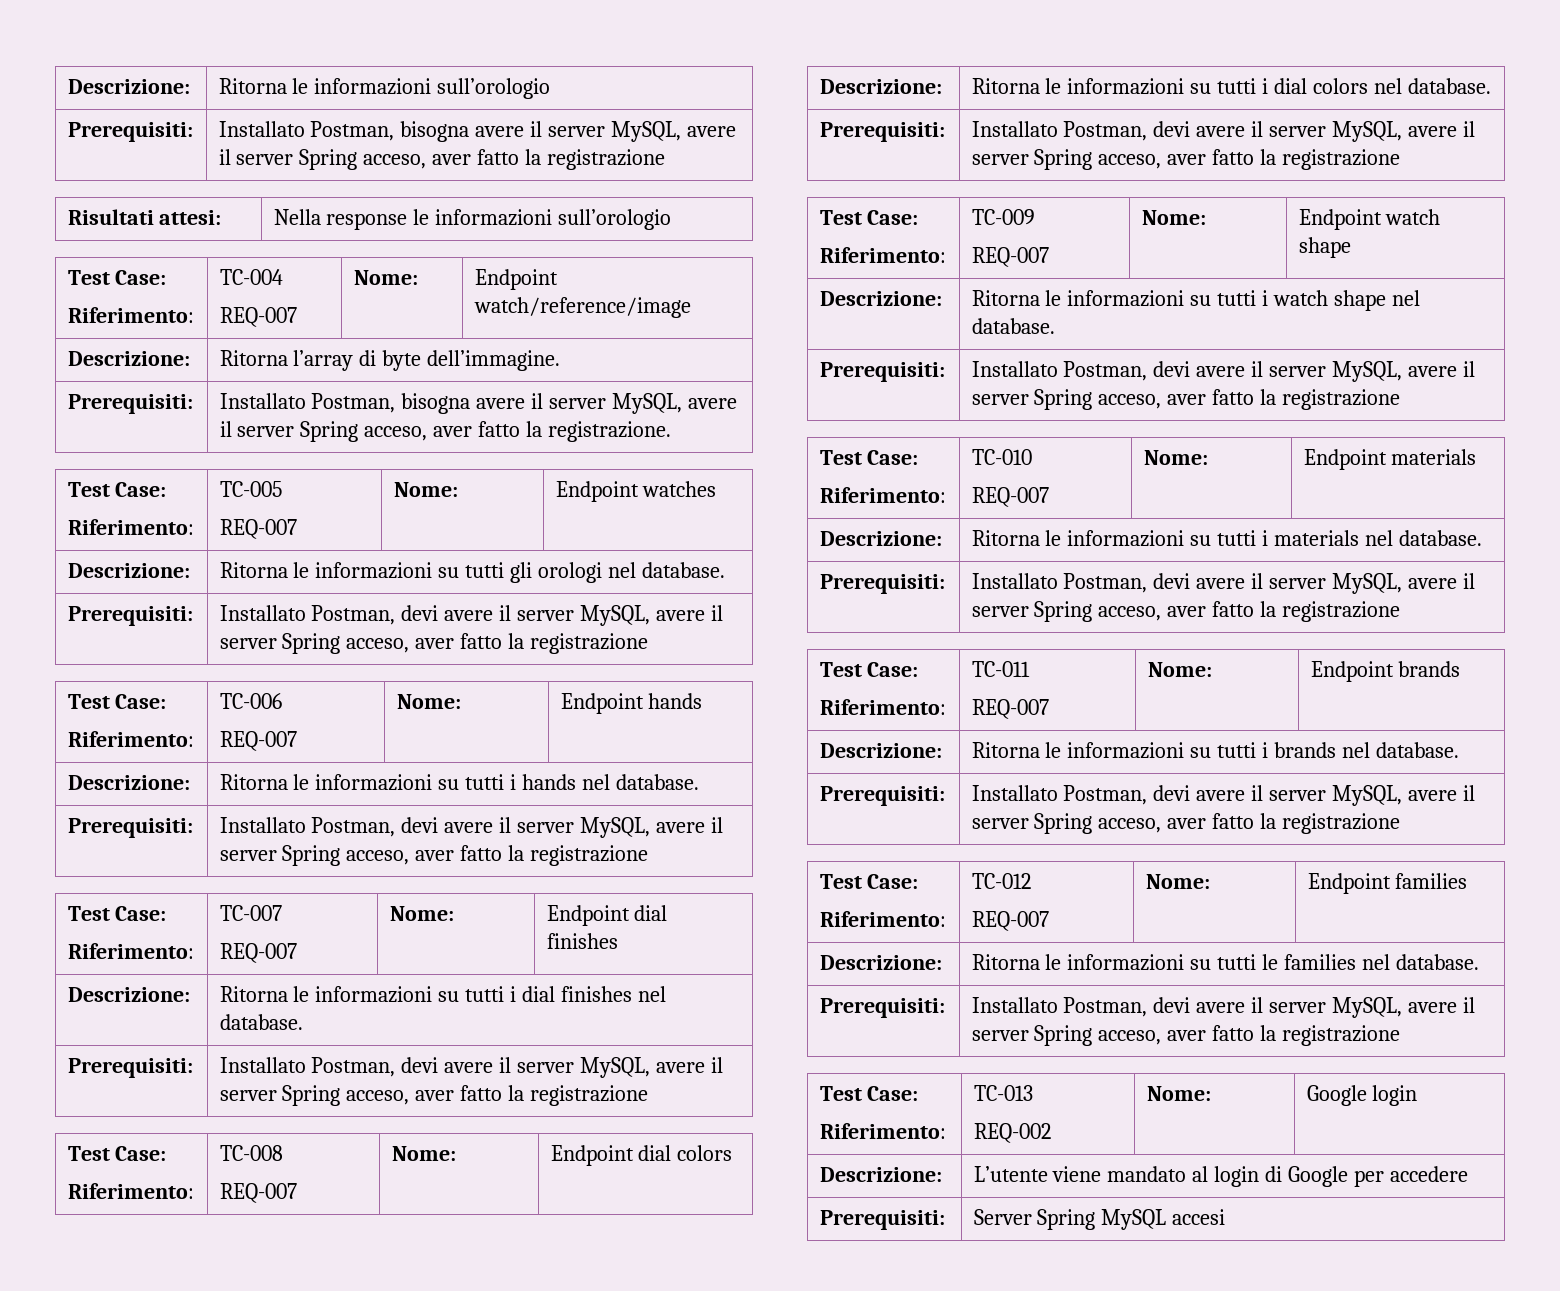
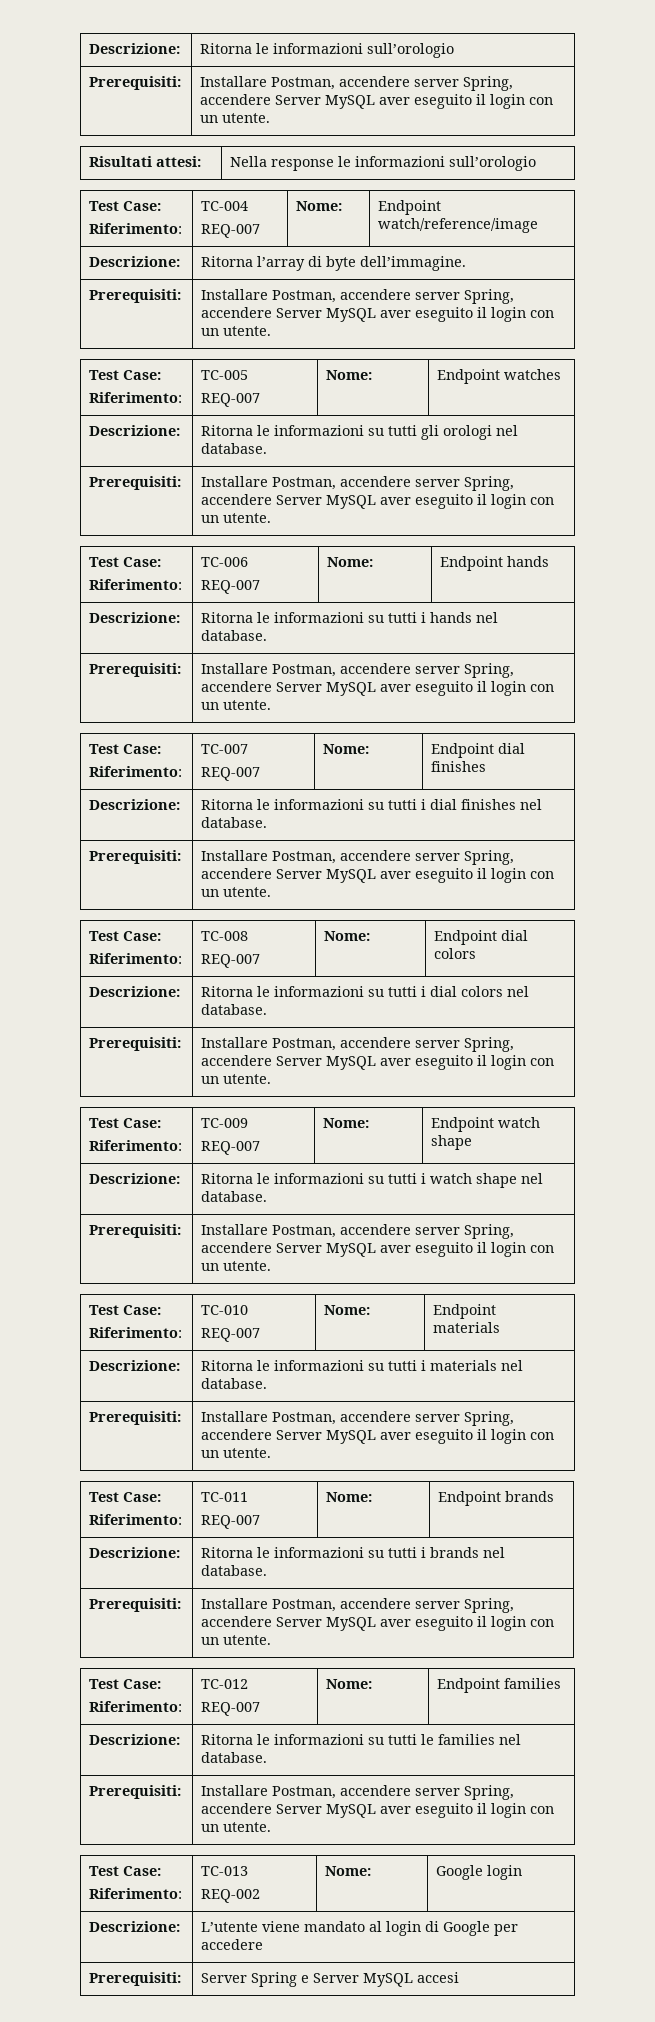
[218,121,737,142] [218,149,666,170] Installato Postman, bisogna avere il server MySQL, avere il server Spring acceso, aver fatto la registrazione -> [200,76,514,91] [200,94,554,109] [200,113,271,123] Installare Postman, accendere server Spring, accendere Server MySQL aver eseguito il login con un utente.
[219,393,738,414] [219,421,672,442] Installato Postman, bisogna avere il server MySQL, avere il server Spring acceso, aver fatto la registrazione. -> [201,289,515,304] [201,307,555,322] [201,326,272,336] Installare Postman, accendere server Spring, accendere Server MySQL aver eseguito il login con un utente.
[219,605,724,626] [219,633,649,654] Installato Postman, devi avere il server MySQL, avere il server Spring acceso, aver fatto la registrazione -> [201,476,515,491] [201,494,555,509] [201,513,272,523] Installare Postman, accendere server Spring, accendere Server MySQL aver eseguito il login con un utente.
[219,817,724,838] [219,845,649,866] Installato Postman, devi avere il server MySQL, avere il server Spring acceso, aver fatto la registrazione -> [201,663,515,678] [201,681,555,696] [201,700,272,710] Installare Postman, accendere server Spring, accendere Server MySQL aver eseguito il login con un utente.
[219,1057,724,1078] [219,1085,649,1106] Installato Postman, devi avere il server MySQL, avere il server Spring acceso, aver fatto la registrazione -> [201,850,515,865] [201,868,555,883] [201,887,272,897] Installare Postman, accendere server Spring, accendere Server MySQL aver eseguito il login con un utente.
[971,121,1476,142] [971,149,1401,170] Installato Postman, devi avere il server MySQL, avere il server Spring acceso, aver fatto la registrazione -> [201,1037,515,1052] [201,1055,555,1070] [201,1074,272,1084] Installare Postman, accendere server Spring, accendere Server MySQL aver eseguito il login con un utente.
[971,361,1476,382] [971,389,1401,410] Installato Postman, devi avere il server MySQL, avere il server Spring acceso, aver fatto la registrazione -> [201,1224,515,1239] [201,1242,555,1257] [201,1261,272,1271] Installare Postman, accendere server Spring, accendere Server MySQL aver eseguito il login con un utente.
[971,573,1476,594] [971,601,1401,622] Installato Postman, devi avere il server MySQL, avere il server Spring acceso, aver fatto la registrazione -> [201,1411,515,1426] [201,1429,555,1444] [201,1448,272,1458] Installare Postman, accendere server Spring, accendere Server MySQL aver eseguito il login con un utente.
[971,785,1476,806] [971,813,1401,834] Installato Postman, devi avere il server MySQL, avere il server Spring acceso, aver fatto la registrazione -> [201,1598,515,1613] [201,1616,555,1631] [201,1635,272,1645] Installare Postman, accendere server Spring, accendere Server MySQL aver eseguito il login con un utente.
[971,997,1476,1018] [971,1025,1401,1046] Installato Postman, devi avere il server MySQL, avere il server Spring acceso, aver fatto la registrazione -> [201,1785,515,1800] [201,1803,555,1818] [201,1822,272,1832] Installare Postman, accendere server Spring, accendere Server MySQL aver eseguito il login con un utente.
(1096, 1219) none -> [301,1973,360,1983] e Server

